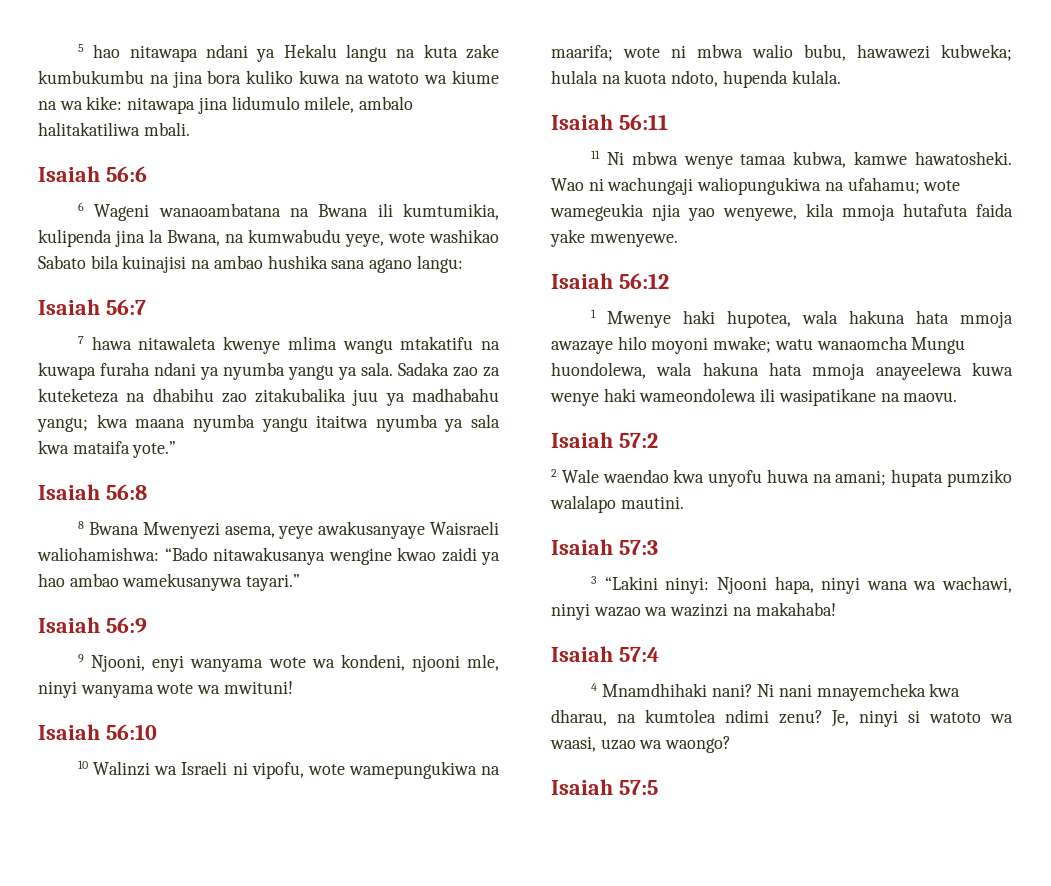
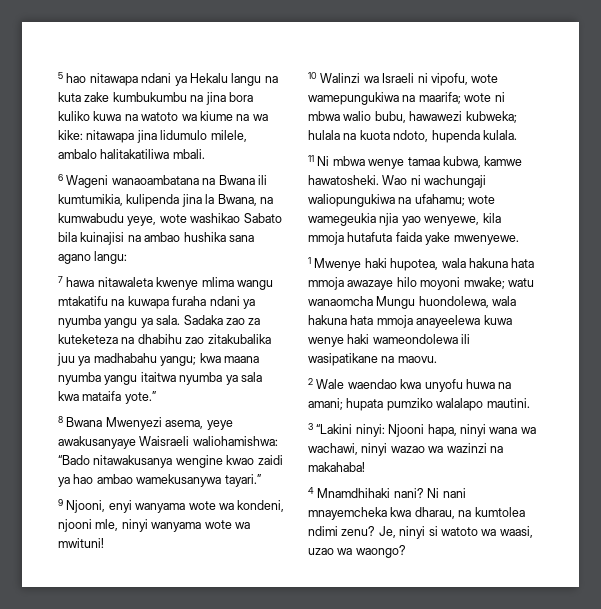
[38,166,147,182] // Isaiah 56:6 -> (205, 154) none
[38,299,146,315] // Isaiah 56:7 -> (128, 257) none
[38,484,147,500] // Isaiah 56:8 -> (156, 397) none
[38,617,147,633] // Isaiah 56:9 -> (261, 480) none
[38,724,157,740] // Isaiah 56:10 -> (104, 543) none
[551,114,668,130] // Isaiah 56:11 -> (517, 135) none
[551,273,669,289] // Isaiah 56:12 -> (519, 240) none
[551,432,658,448] // Isaiah 57:2 -> (437, 359) none
[551,539,658,555] // Isaiah 57:3 -> (530, 403) none
[551,646,659,662] // Isaiah 57:4 -> (365, 467) none
[551,779,658,795] // Isaiah 57:5 -> (406, 551) none

